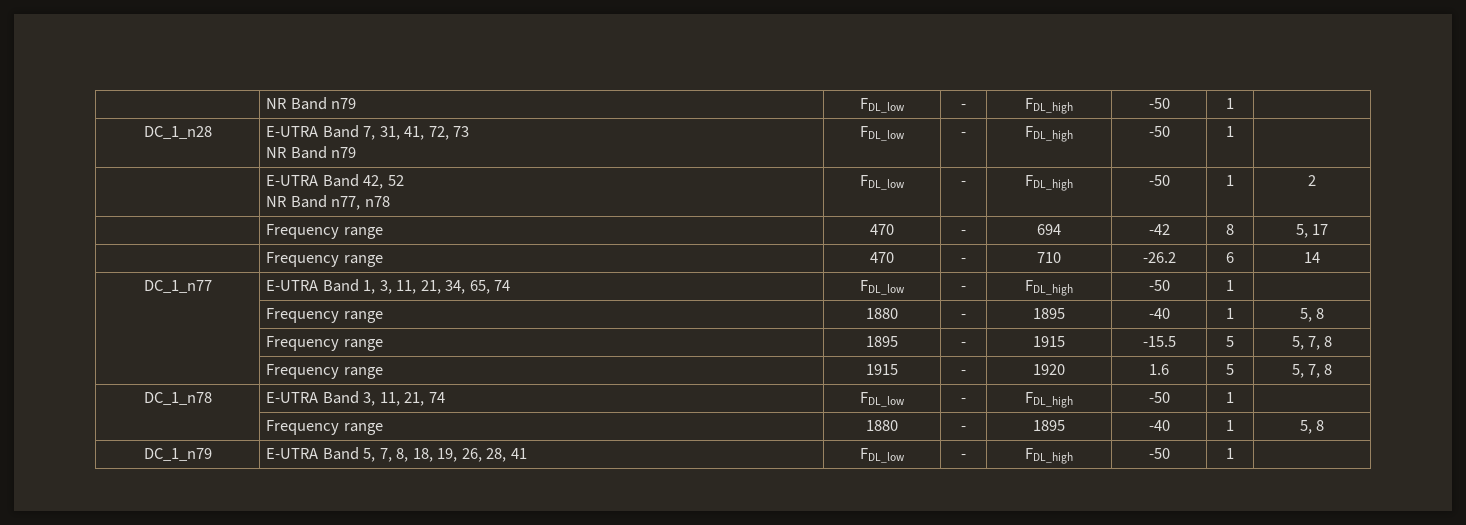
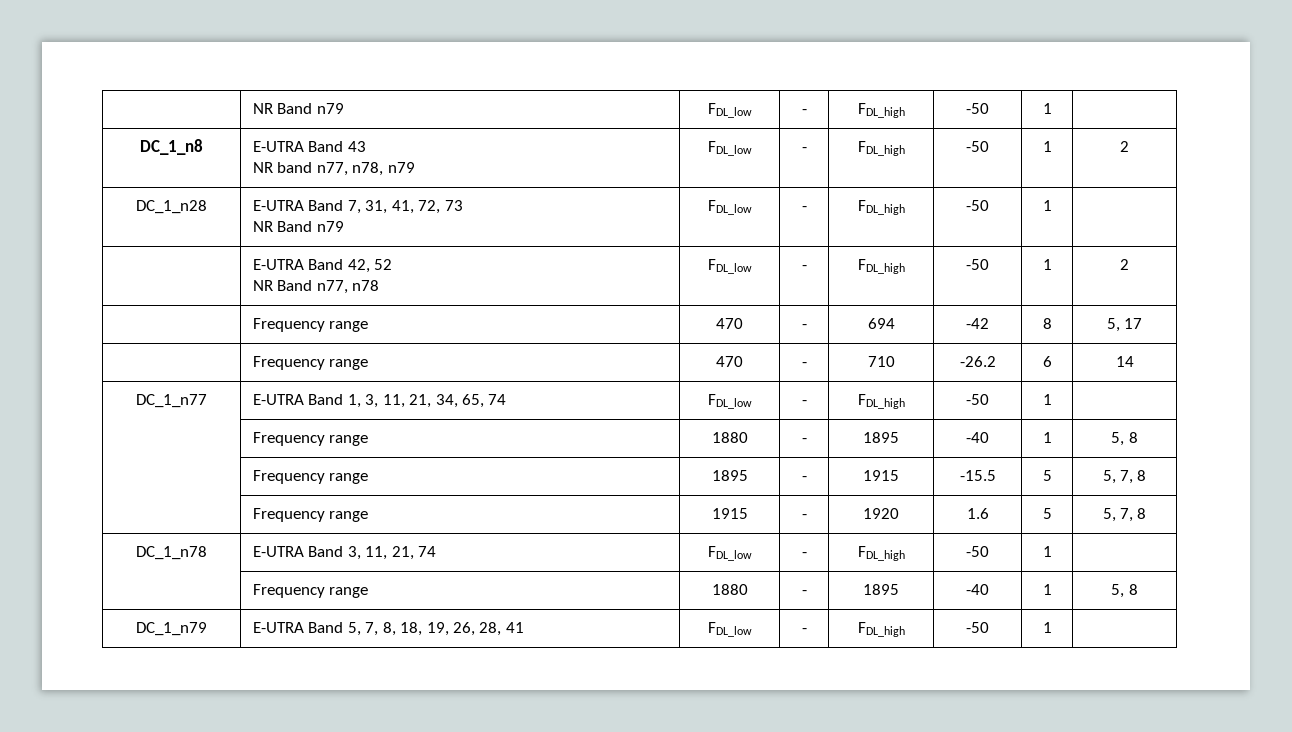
[266,97,357,110] [860,98,904,113] [961,104,966,109] [1025,98,1073,114] [1148,98,1170,109] [1226,98,1234,109] | NR Band n79 | FDL_low | - | FDL_high | -50 | 1 | -> [252,103,344,114] [707,103,752,118] [801,109,807,114] [857,103,905,118] [966,103,989,114] [1042,103,1052,114] [140,139,203,155] [252,141,366,152] [252,162,415,176] [707,141,752,156] [801,147,807,152] [857,141,905,156] [966,141,989,152] [1042,141,1052,152] [1120,141,1129,152] | NR Band n79 | FDL_low | - | FDL_high | -50 | 1 | // DC_1_n8 | E-UTRA Band 43 // NR band n77, n78, n79 | FDL_low | - | FDL_high | -50 | 1 | 2

